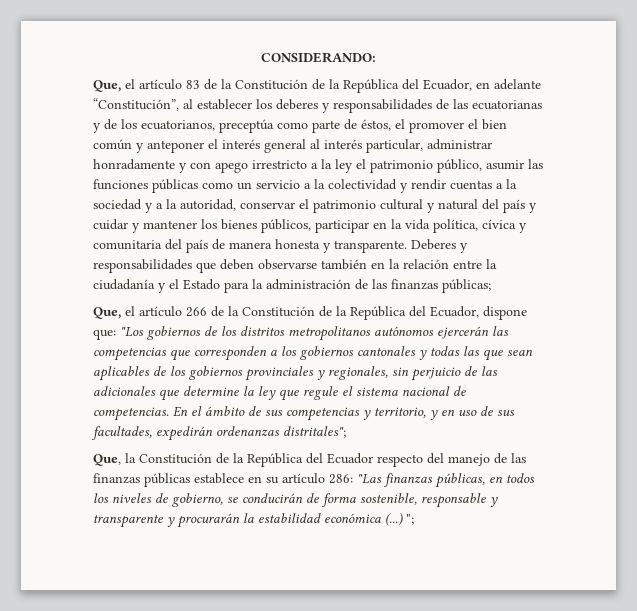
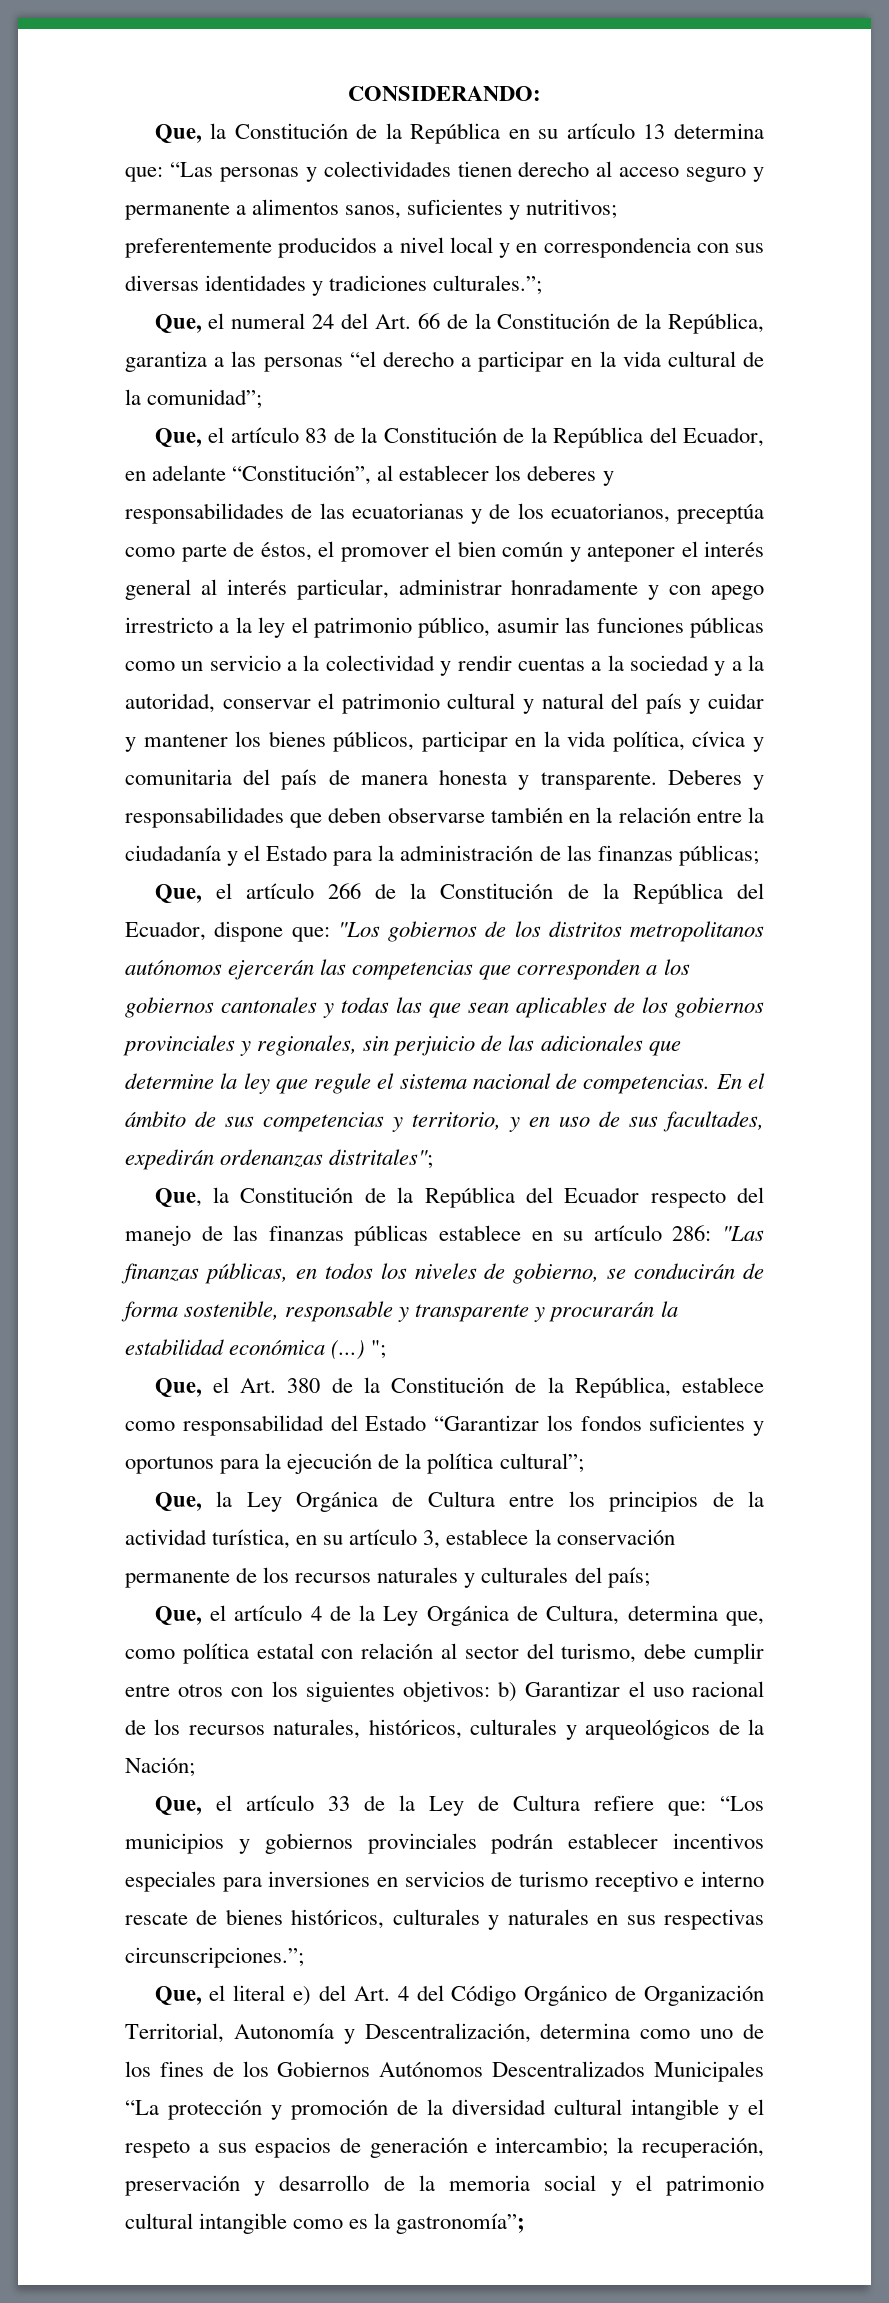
(376, 57) none -> [154,123,764,144] [125,161,764,182] [125,199,618,220] [125,237,764,258] [125,275,543,296] [154,313,764,334] [125,351,764,372] [125,389,263,409] // Que, la Constitución de la República en su artículo 13 determina que: “Las personas y colectividades tienen derecho al acceso seguro y permanente a alimentos sanos, suficientes y nutritivos; preferentemente producidos a nivel local y en correspondencia con sus diversas identidades y tradiciones culturales.”; // Que, el numeral 24 del Art. 66 de la Constitución de la República, garantiza a las personas “el derecho a participar en la vida cultural de la comunidad”;
(414, 519) none -> [154,1377,764,1398] [125,1415,764,1436] [125,1453,584,1474] [154,1491,764,1512] [125,1529,675,1549] [125,1567,650,1588] [154,1605,765,1626] [125,1643,764,1664] [125,1681,764,1702] [125,1719,765,1740] [125,1757,195,1777] [154,1795,764,1816] [125,1833,764,1854] [125,1871,764,1892] [125,1909,765,1930] [125,1947,304,1968] [154,1985,764,2006] [125,2023,765,2044] [125,2061,765,2082] [125,2099,764,2120] [125,2137,764,2158] [125,2175,764,2196] [125,2213,526,2234] // Que, el Art. 380 de la Constitución de la República, establece como responsabilidad del Estado “Garantizar los fondos suficientes y oportunos para la ejecución de la política cultural”; // Que, la Ley Orgánica de Cultura entre los principios de la actividad turística, en su artículo 3, establece la conservación permanente de los recursos naturales y culturales del país; // Que, el artículo 4 de la Ley Orgánica de Cultura, determina que, como política estatal con relación al sector del turismo, debe cumplir entre otros con los siguientes objetivos: b) Garantizar el uso racional de los recursos naturales, históricos, culturales y arqueológicos de la Nación; // Que, el artículo 33 de la Ley de Cultura refiere que: “Los municipios y gobiernos provinciales podrán establecer incentivos especiales para inversiones en servicios de turismo receptivo e interno rescate de bienes históricos, culturales y naturales en sus respectivas circunscripciones.”; // Que, el literal e) del Art. 4 del Código Orgánico de Organización Territorial, Autonomía y Descentralización, determina como uno de los fines de los Gobiernos Autónomos Descentralizados Municipales “La protección y promoción de la diversidad cultural intangible y el respeto a sus espacios de generación e intercambio; la recuperación, preservación y desarrollo de la memoria social y el patrimonio cultural intangible como es la gastronomía”;

